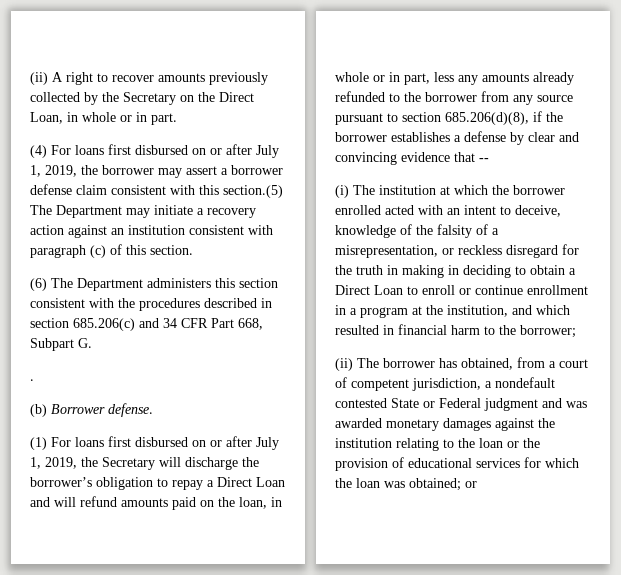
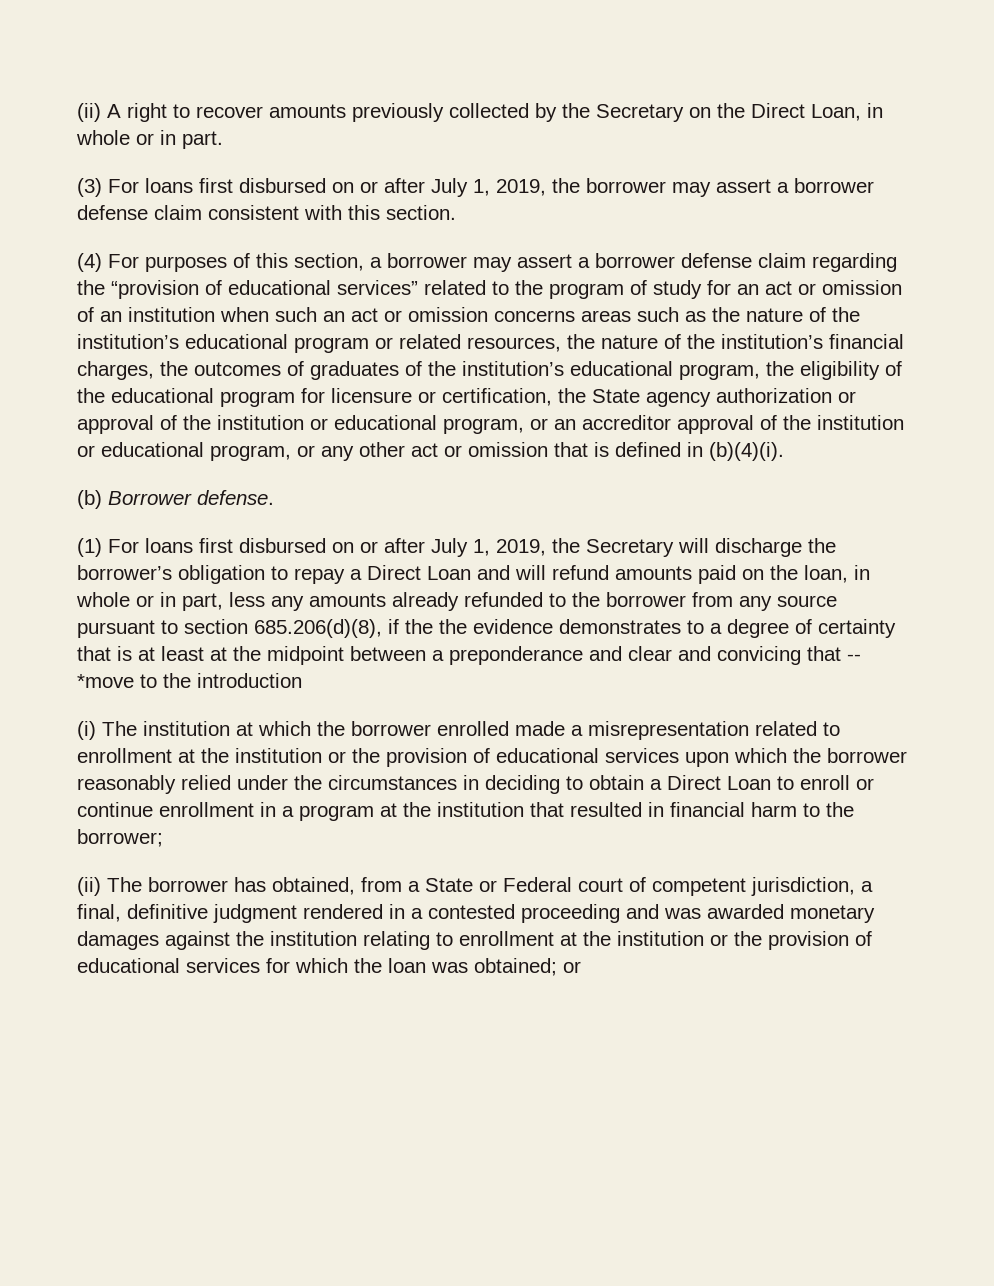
[30,145,47,158] (4) -> [77,178,102,197] (3)
[223,185,283,198] [30,205,256,218] [30,225,273,238] [30,244,193,258] [30,278,278,291] [30,298,272,311] [30,318,263,331] [30,338,92,351] [30,379,34,381] section.(5) The Department may initiate a recovery action against an institution consistent with paragraph (c) of this section. // (6) The Department administers this section consistent with the procedures described in section 685.206(c) and 34 CFR Part 668, Subpart G. // . -> [386,205,456,220] [77,253,897,272] [77,280,902,299] [77,307,860,322] [77,334,904,353] [77,361,902,380] [77,388,856,407] [77,415,904,434] [77,442,784,461] section. // (4) For purposes of this section, a borrower may assert a borrower defense claim regarding the “provision of educational services” related to the program of study for an act or omission of an institution when such an act or omission concerns areas such as the nature of the institution’s educational program or related resources, the nature of the institution’s financial charges, the outcomes of graduates of the institution’s educational program, the eligibility of the educational program for licensure or certification, the State agency authorization or approval of the institution or educational program, or an accreditor approval of the institution or educational program, or any other act or omission that is defined in (b)(4)(i).
[335,131,579,145] [335,152,489,165] borrower establishes a defense by clear and convincing evidence that -- -> [439,619,896,638] [77,646,861,665] [77,673,302,688] the evidence demonstrates to a degree of certainty that is at least at the midpoint between a preponderance and clear and convicing that -- *move to the introduction
[385,205,561,217] [335,224,499,238] [335,244,579,258] [335,265,444,278] acted with an intent to deceive, knowledge of the falsity of a misrepresentation, or reckless disregard for the truth in making -> [515,721,840,740] [77,748,907,767] [77,775,457,794] made a misrepresentation related to enrollment at the institution or the provision of educational services upon which the borrower reasonably relied under the circumstances
[447,305,570,317] institution, and which -> [437,802,564,817] institution that
(556, 364) none -> [425,877,572,892] State or Federal
[495,377,555,388] [335,398,538,411] nondefault contested State or Federal judgment -> [77,904,620,923] final, definitive judgment rendered in a contested proceeding
[458,438,503,448] the loan -> [459,931,704,946] enrollment at the institution

